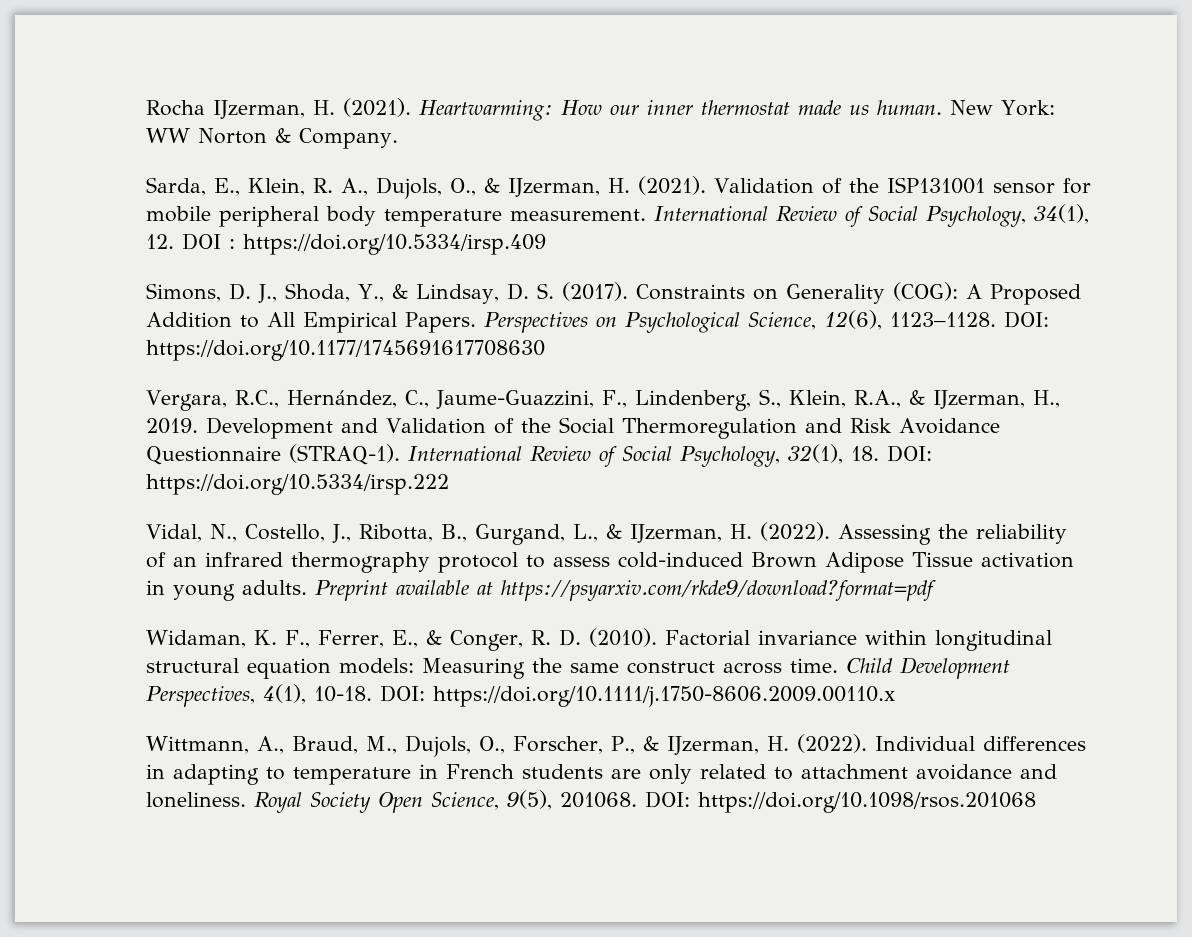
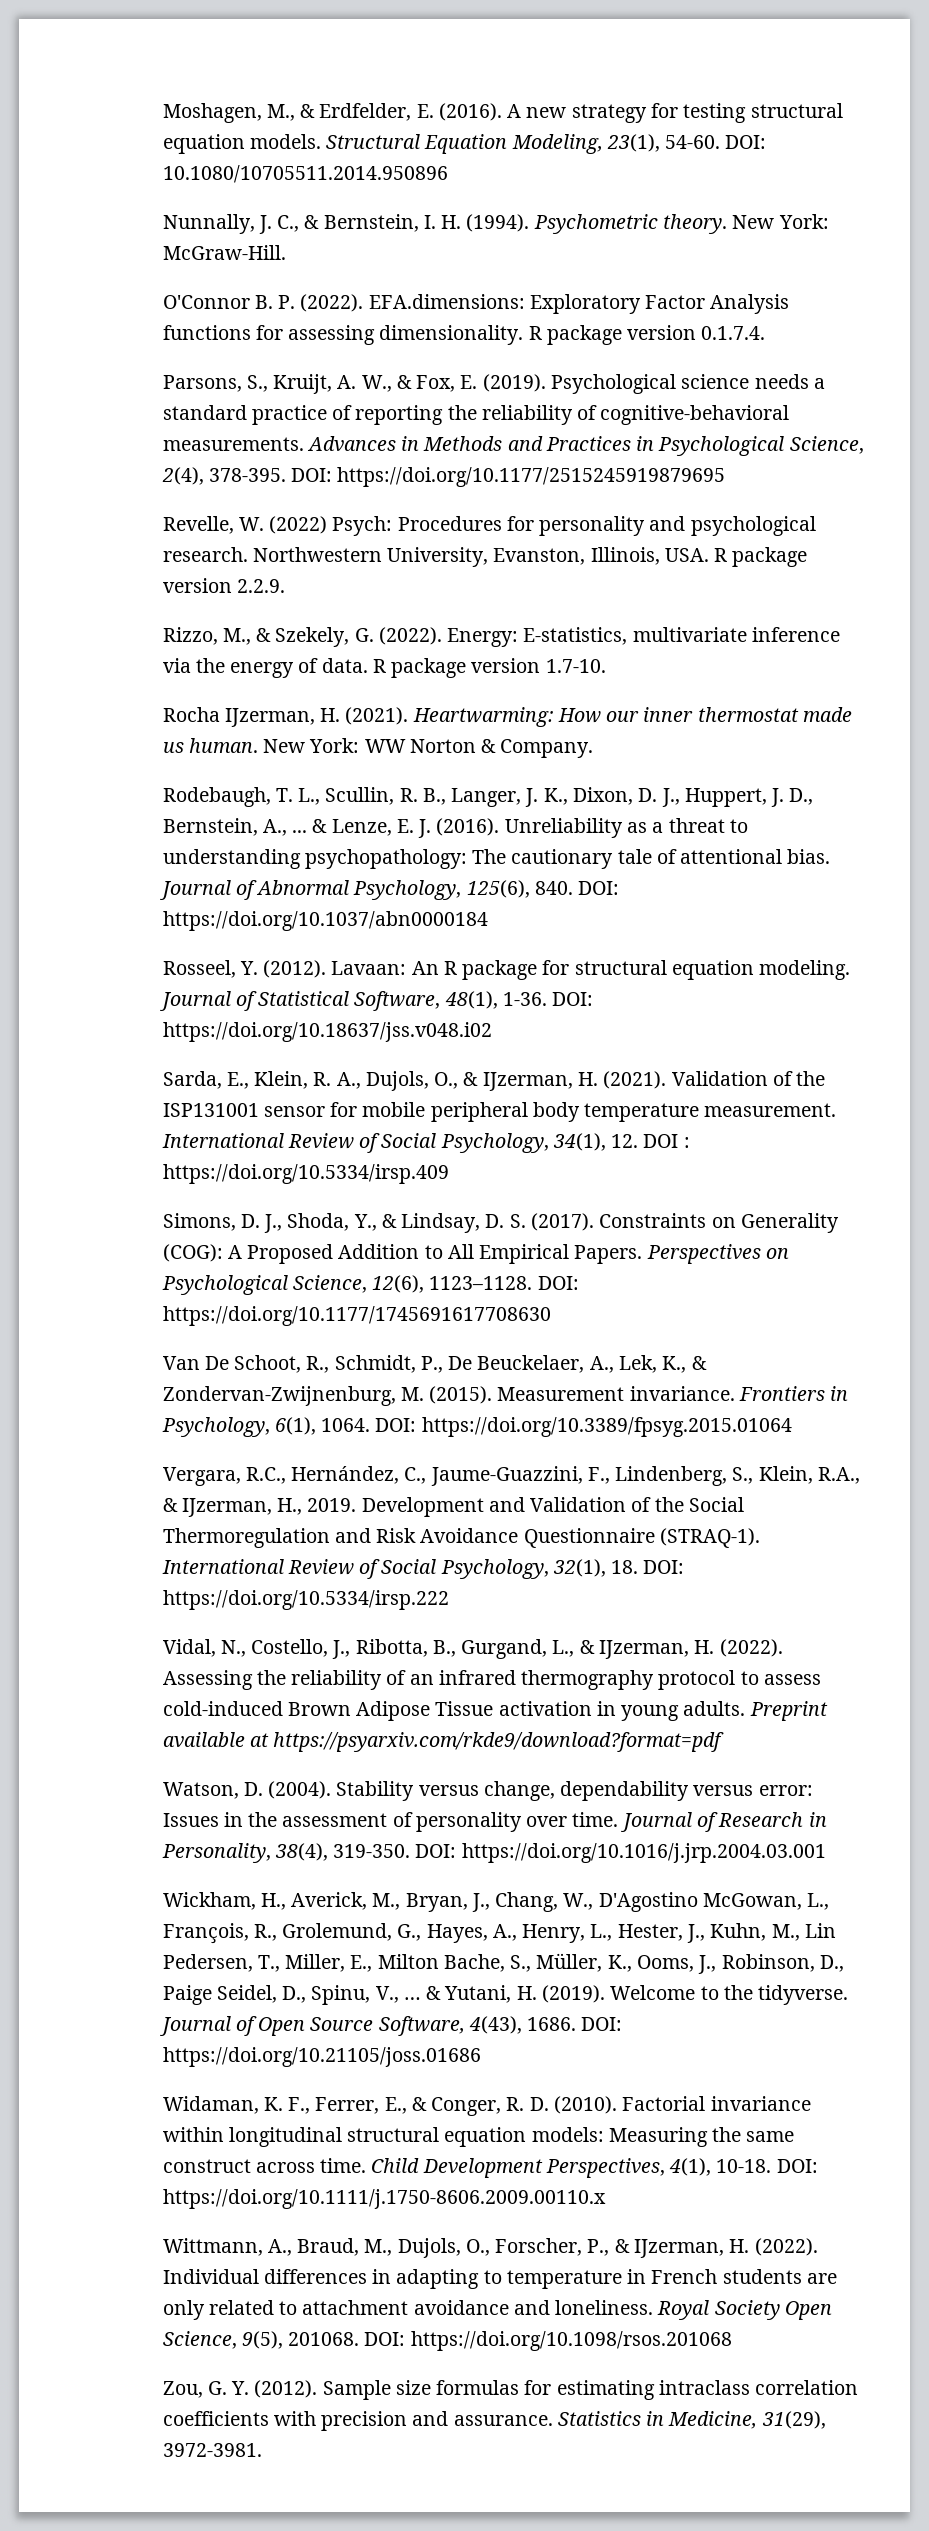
(146, 108) none -> [162,103,843,123] [162,134,767,154] [162,165,448,183] [162,214,829,234] [162,245,286,260] [162,294,790,314] [162,325,766,345] [162,374,825,394] [162,405,790,425] [162,436,864,456] [161,467,726,487] [162,516,816,536] [162,547,808,567] [162,578,285,593] [162,627,841,647] [162,658,606,678] Moshagen, M., & Erdfelder, E. (2016). A new strategy for testing structural equation models. Structural Equation Modeling, 23(1), 54-60. DOI: 10.1080/10705511.2014.950896 // Nunnally, J. C., & Bernstein, I. H. (1994). Psychometric theory. New York: McGraw-Hill. // O'Connor B. P. (2022). EFA.dimensions: Exploratory Factor Analysis functions for assessing dimensionality. R package version 0.1.7.4. // Parsons, S., Kruijt, A. W., & Fox, E. (2019). Psychological science needs a standard practice of reporting the reliability of cognitive-behavioral measurements. Advances in Methods and Practices in Psychological Science, 2(4), 378-395. DOI: https://doi.org/10.1177/2515245919879695 // Revelle, W. (2022) Psych: Procedures for personality and psychological research. Northwestern University, Evanston, Illinois, USA. R package version 2.2.9. // Rizzo, M., & Szekely, G. (2022). Energy: E-statistics, multivariate inference via the energy of data. R package version 1.7-10. //
(399, 138) none -> [162,787,814,807] [162,818,748,838] [162,849,831,869] [158,880,620,900] [162,911,488,931] [162,960,851,980] [158,991,594,1011] [162,1022,492,1042] // Rodebaugh, T. L., Scullin, R. B., Langer, J. K., Dixon, D. J., Huppert, J. D., Bernstein, A., ... & Lenze, E. J. (2016). Unreliability as a threat to understanding psychopathology: The cautionary tale of attentional bias. Journal of Abnormal Psychology, 125(6), 840. DOI: https://doi.org/10.1037/abn0000184 // Rosseel, Y. (2012). Lavaan: An R package for structural equation modeling. Journal of Statistical Software, 48(1), 1-36. DOI: https://doi.org/10.18637/jss.v048.i02
(546, 350) none -> [162,1355,707,1373] [162,1386,849,1406] [161,1417,792,1437] // Van De Schoot, R., Schmidt, P., De Beuckelaer, A., Lek, K., & Zondervan-Zwijnenburg, M. (2015). Measurement invariance. Frontiers in Psychology, 6(1), 1064. DOI: https://doi.org/10.3389/fpsyg.2015.01064
(937, 590) none -> [162,1781,813,1801] [162,1812,827,1832] [161,1843,826,1863] [162,1892,830,1912] [162,1923,836,1944] [162,1953,844,1974] [162,1985,849,2005] [158,2016,623,2036] [162,2047,481,2067] // Watson, D. (2004). Stability versus change, dependability versus error: Issues in the assessment of personality over time. Journal of Research in Personality, 38(4), 319-350. DOI: https://doi.org/10.1016/j.jrp.2004.03.001 // Wickham, H., Averick, M., Bryan, J., Chang, W., D'Agostino McGowan, L., François, R., Grolemund, G., Hayes, A., Henry, L., Hester, J., Kuhn, M., Lin Pedersen, T., Miller, E., Milton Bache, S., Müller, K., Ooms, J., Robinson, D., Paige Seidel, D., Spinu, V., … & Yutani, H. (2019). Welcome to the tidyverse. Journal of Open Source Software, 4(43), 1686. DOI: https://doi.org/10.21105/joss.01686
(1037, 802) none -> [162,2380,859,2400] [162,2411,826,2431] [162,2443,262,2457] // Zou, G. Y. (2012). Sample size formulas for estimating intraclass correlation coefficients with precision and assurance. Statistics in Medicine, 31(29), 3972-3981.

